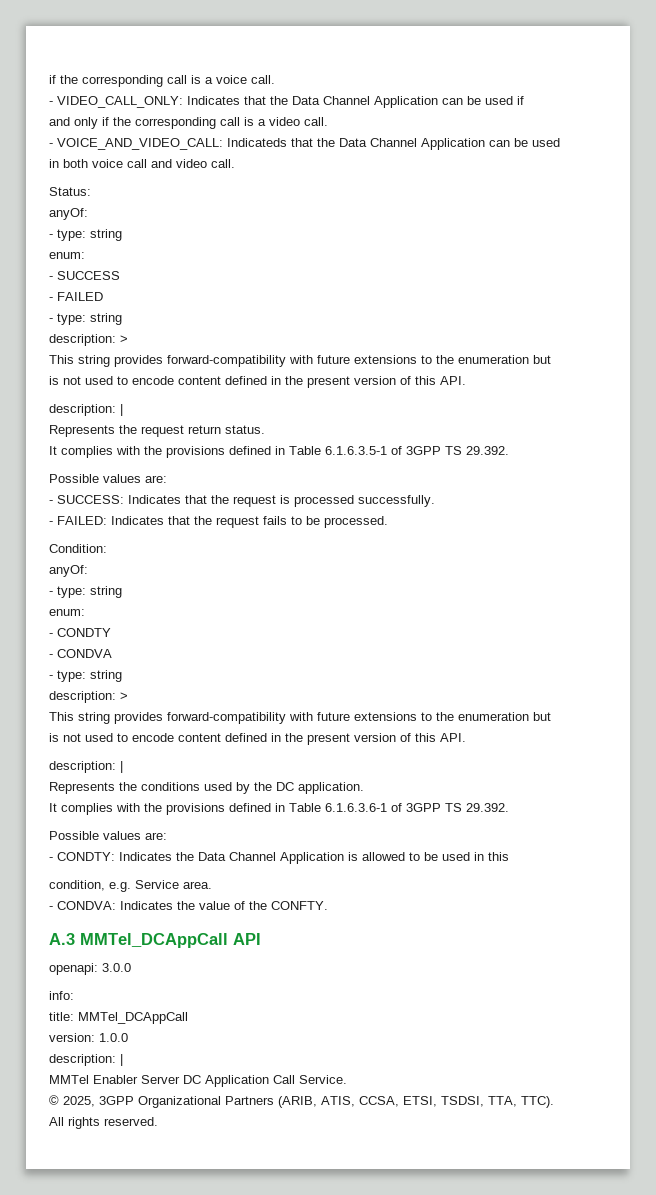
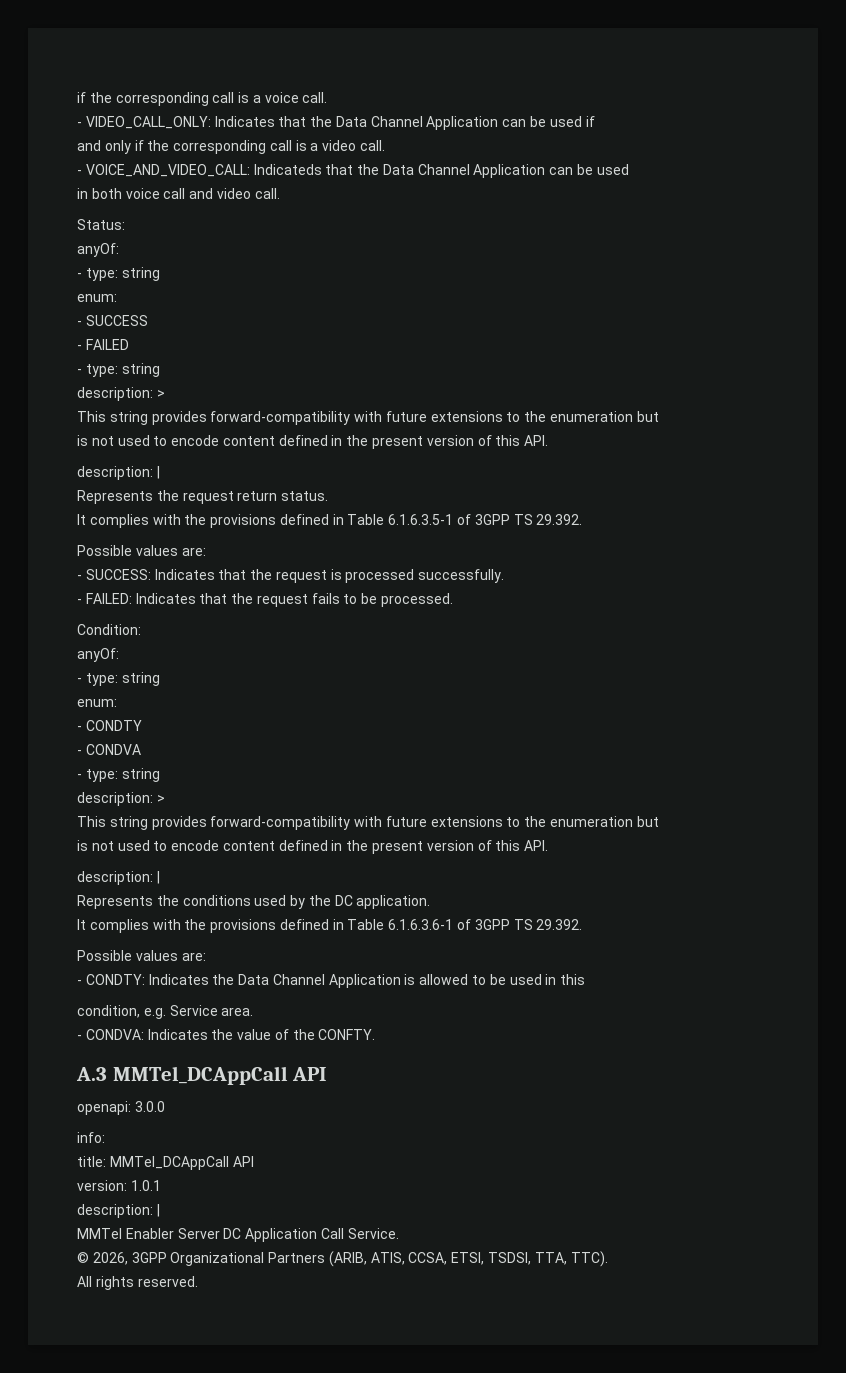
(188, 1018) none -> [232,1156,254,1167] API
[99,1033,128,1042] 1.0.0 -> [130,1180,161,1191] 1.0.1
[63,1096,95,1107] 2025, -> [92,1252,128,1265] 2026,

